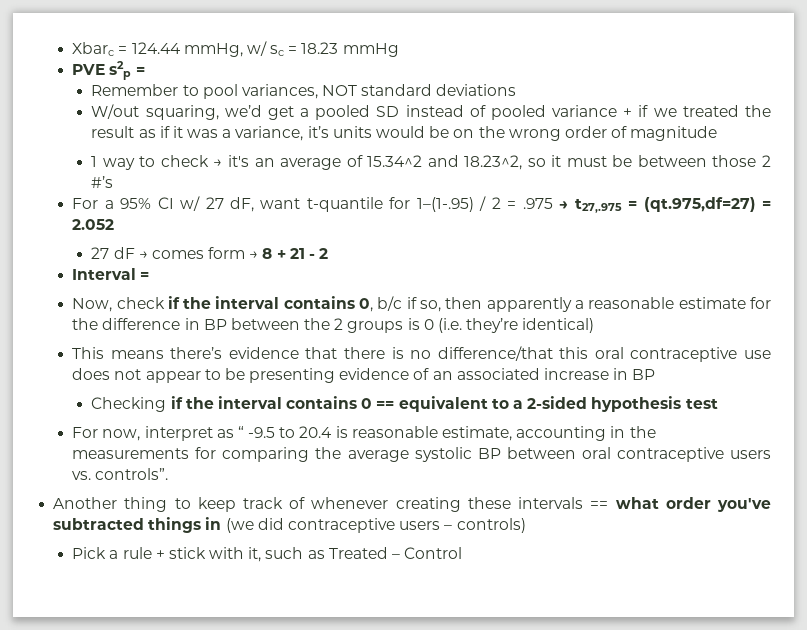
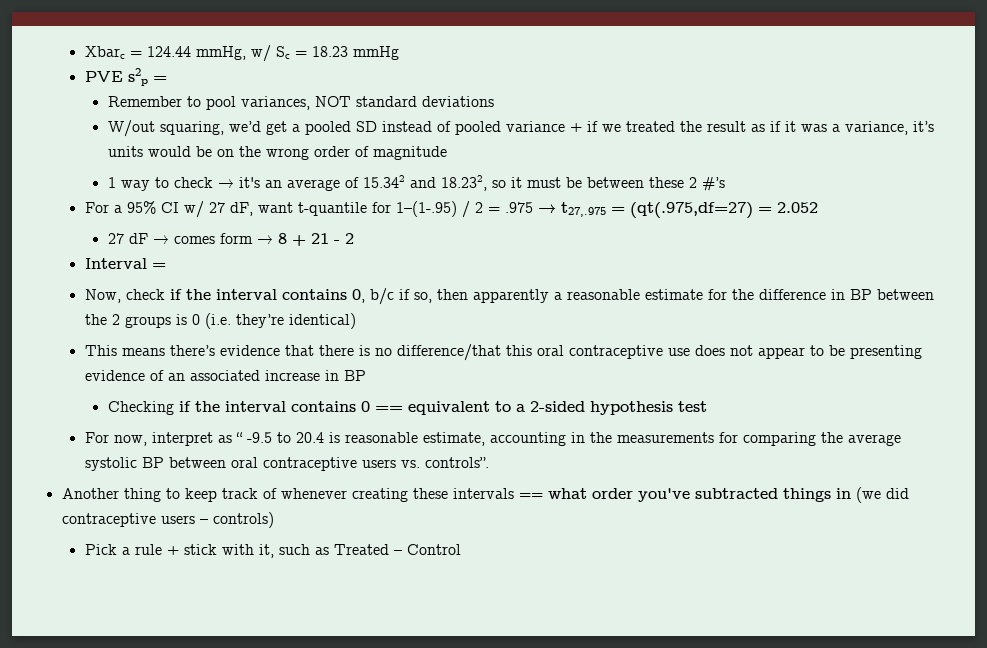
[270,45,285,56] sc -> [275,46,290,59] Sc
[367,155,523,170] 15.34^2 and 18.23^2, -> [362,175,487,191] 15.342 and 18.232,
[712,155,757,167] those -> [648,177,684,188] these
[643,197,756,212] (qt.975,df=27) -> [629,202,753,219] (qt(.975,df=27)

